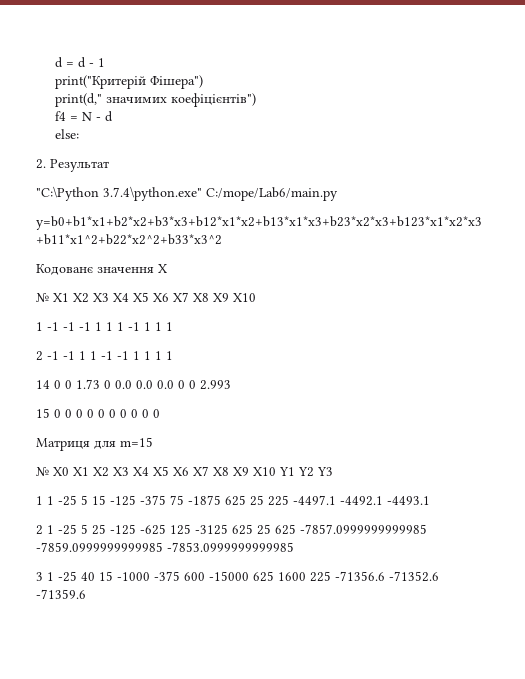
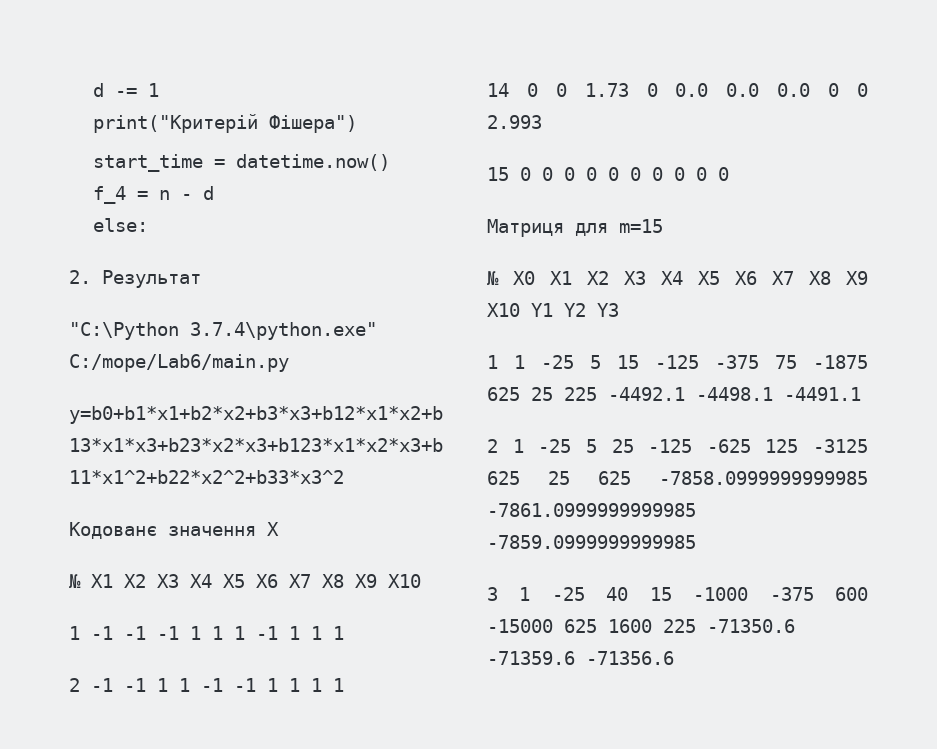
[55,57,95,68] d = d - -> [93,83,138,97] d -=
[55,93,257,107] [55,111,93,121] print(d," значимих коефіцієнтів") // f4 = N -> [93,154,391,172] [93,186,171,204] start_time = datetime.now() // f_4 = n
[293,495,430,506] -4497.1 -4492.1 -4493.1 -> [608,387,861,401] -4492.1 -4498.1 -4491.1
[300,524,427,534] -7857.0999999999985 -> [659,471,868,485] [487,503,696,517] -7858.0999999999985 -7861.0999999999985
[167,542,294,552] -7853.0999999999985 -> (696, 542) none
[335,571,439,582] [36,589,86,599] -71356.6 -71352.6 -71359.6 -> [707,619,795,633] [487,651,674,665] -71350.6 -71359.6 -71356.6

